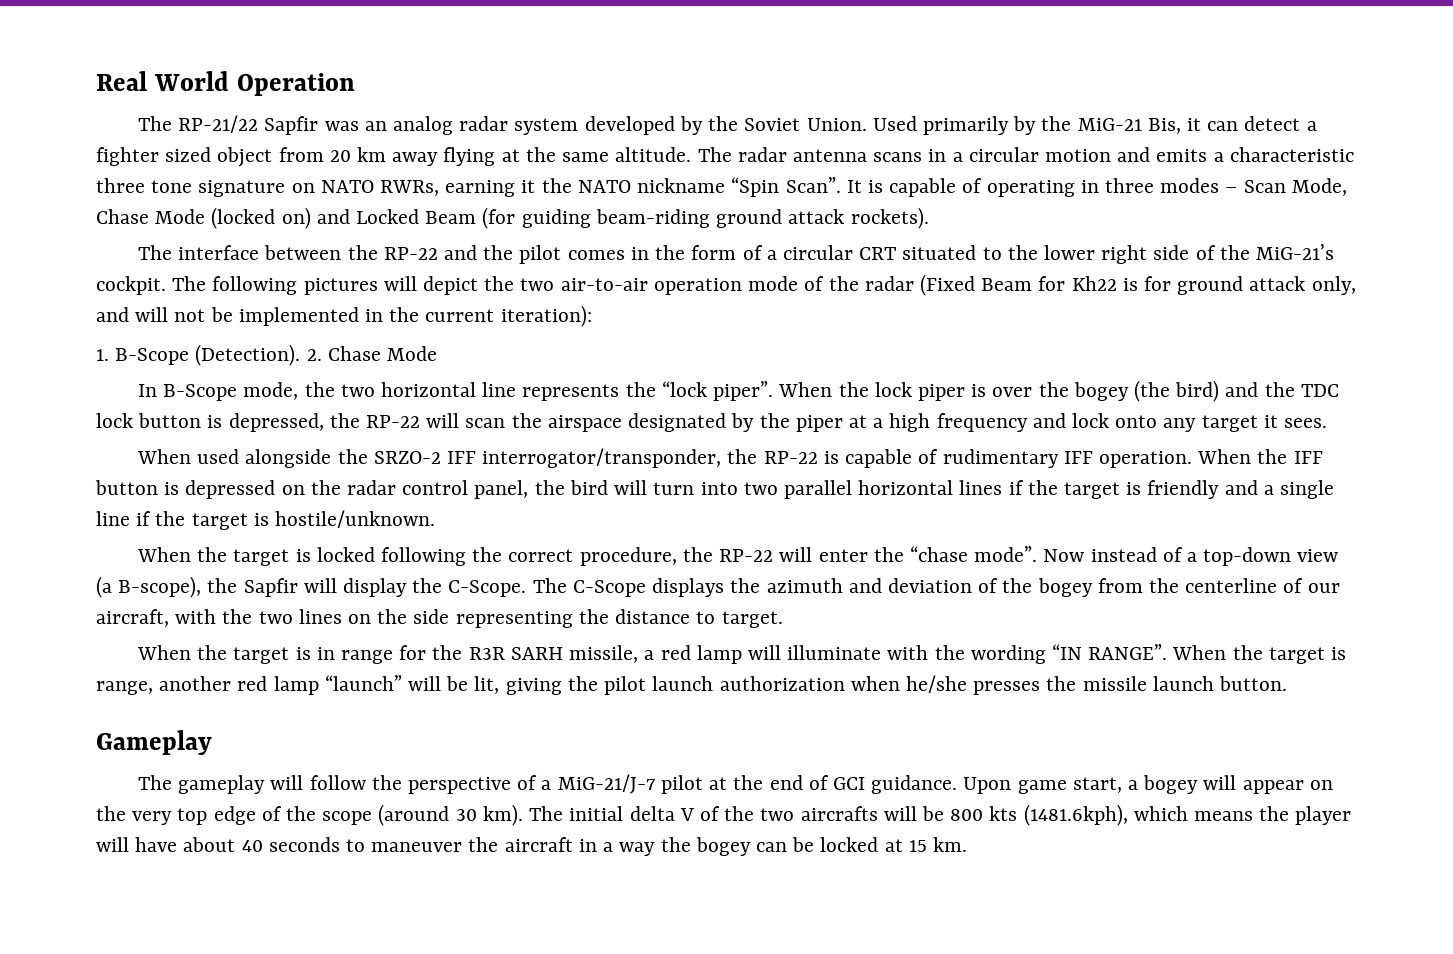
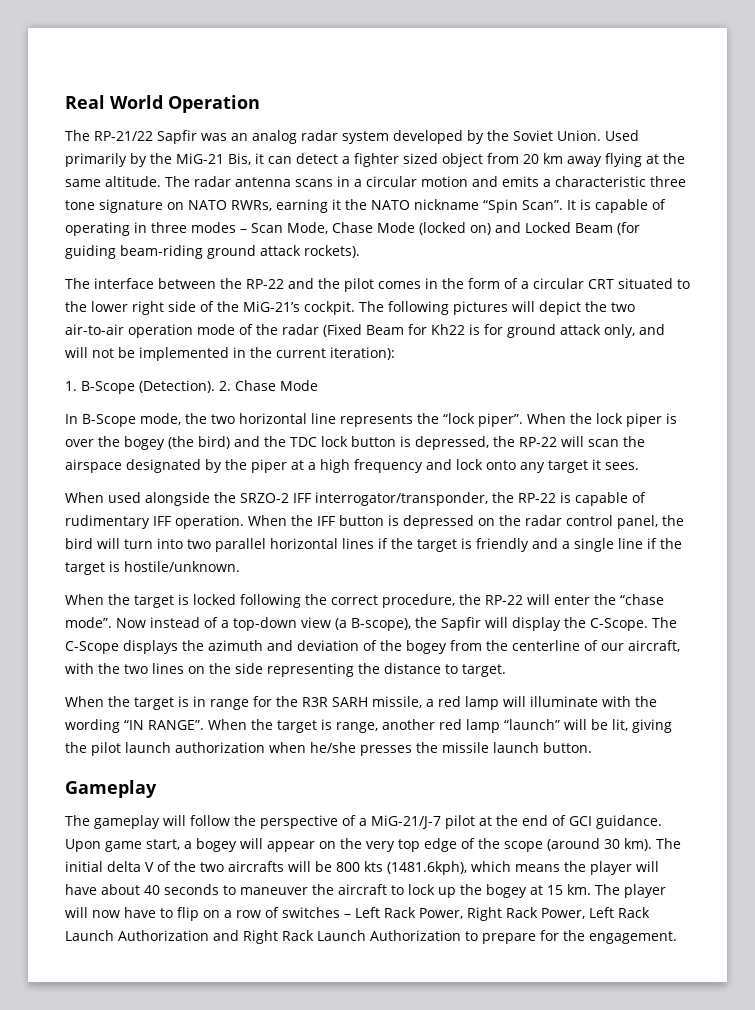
[578,837,967,856] in a way the bogey can be locked at 15 km. -> [391,884,666,898] [65,907,650,921] [65,930,677,944] to lock up the bogey at 15 km. The player will now have to flip on a row of switches – Left Rack Power, Right Rack Power, Left Rack Launch Authorization and Right Rack Launch Authorization to prepare for the engagement.

